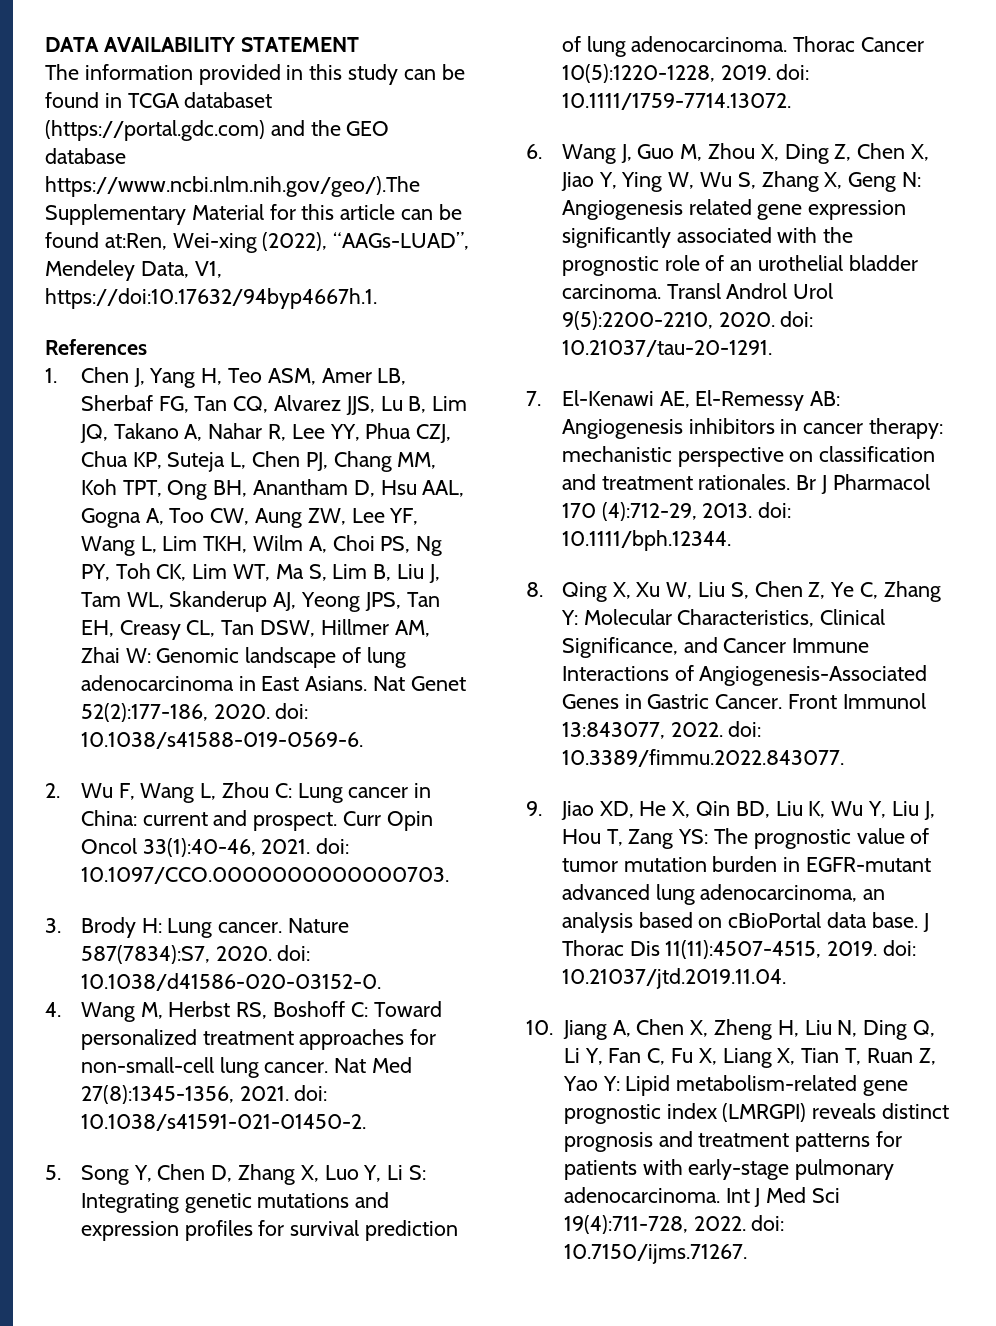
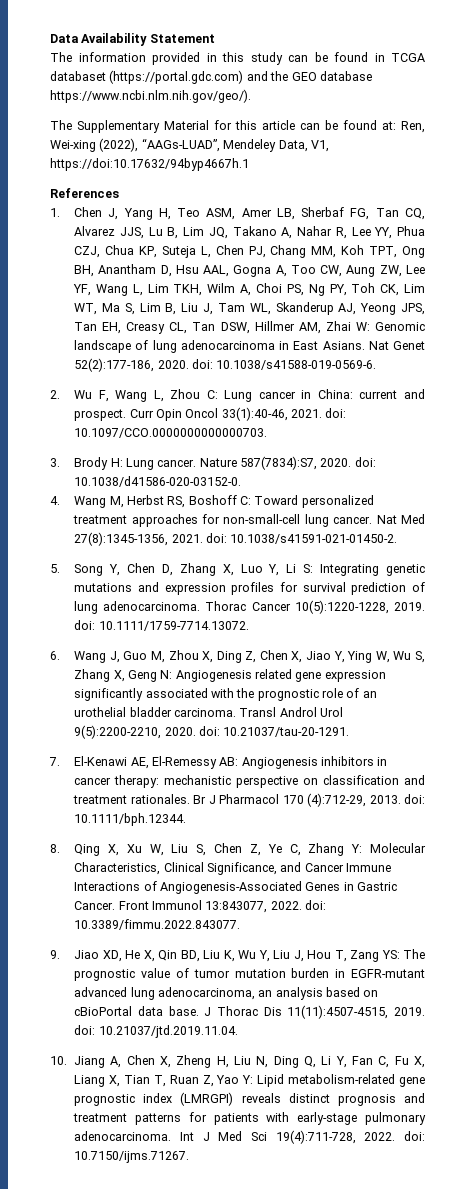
[45,37,359,52] DATA AVAILABILITY STATEMENT -> [50,33,215,46] Data Availability Statement
[45,176,420,197] https://www.ncbi.nlm.nih.gov/geo/).The -> [50,89,251,103] [50,120,72,130] https://www.ncbi.nlm.nih.gov/geo/). // The
[104,233,167,250] at:Ren, -> [382,121,425,133] at: Ren,
[45,288,377,309] https://doi:10.17632/94byp4667h.1. -> [50,158,249,171] https://doi:10.17632/94byp4667h.1

